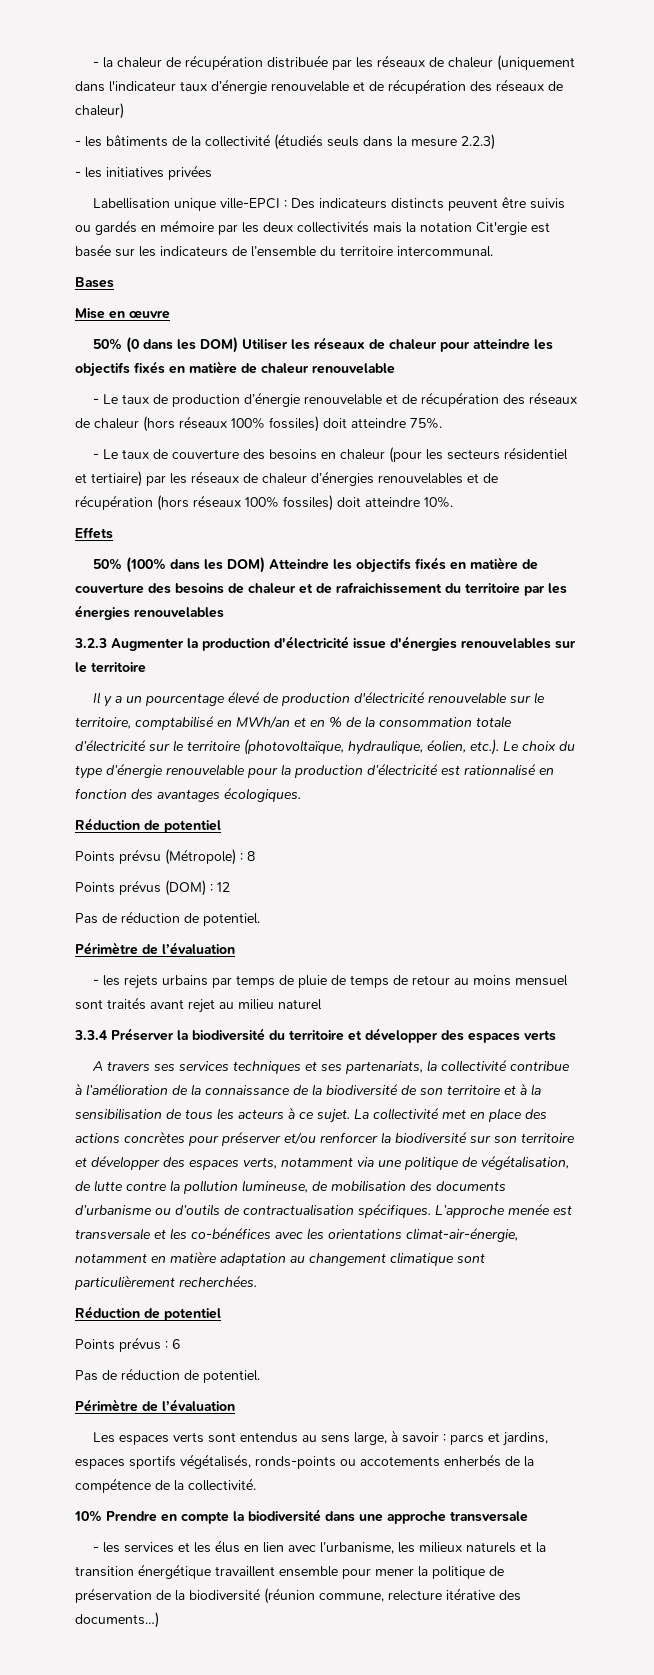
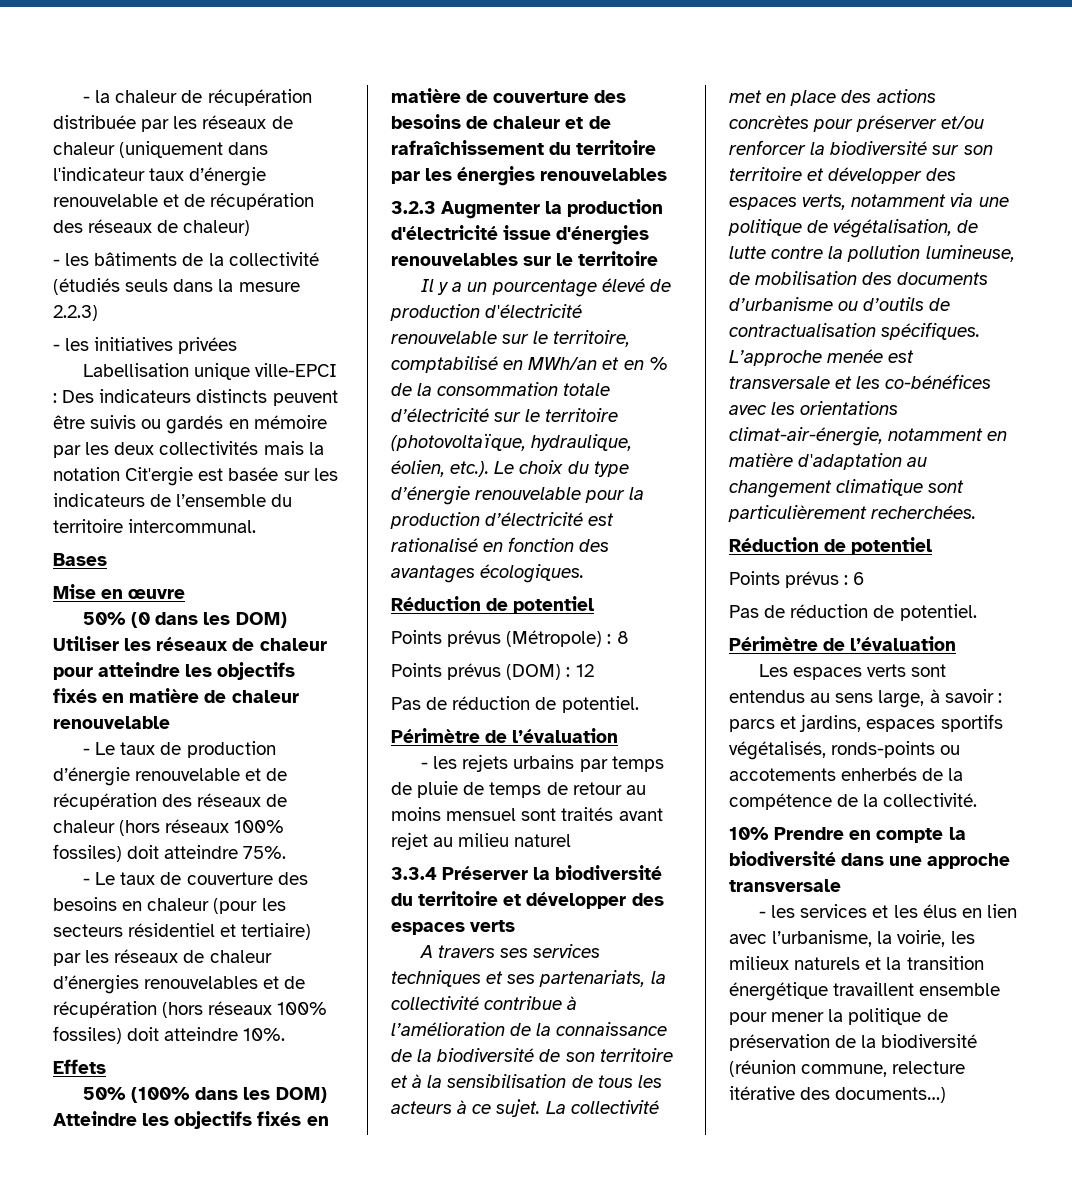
[336,582,442,594] rafraichissement -> [391,140,544,155] rafraîchissement
[464,763,536,776] rationnalisé -> [391,538,478,552] rationalisé
[119,849,161,864] prévsu -> [447,630,502,647] prévus
[220,1253,286,1266] adaptation -> [798,453,903,470] d'adaptation
(395, 1548) none -> [877,930,946,947] la voirie,

